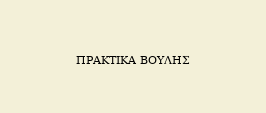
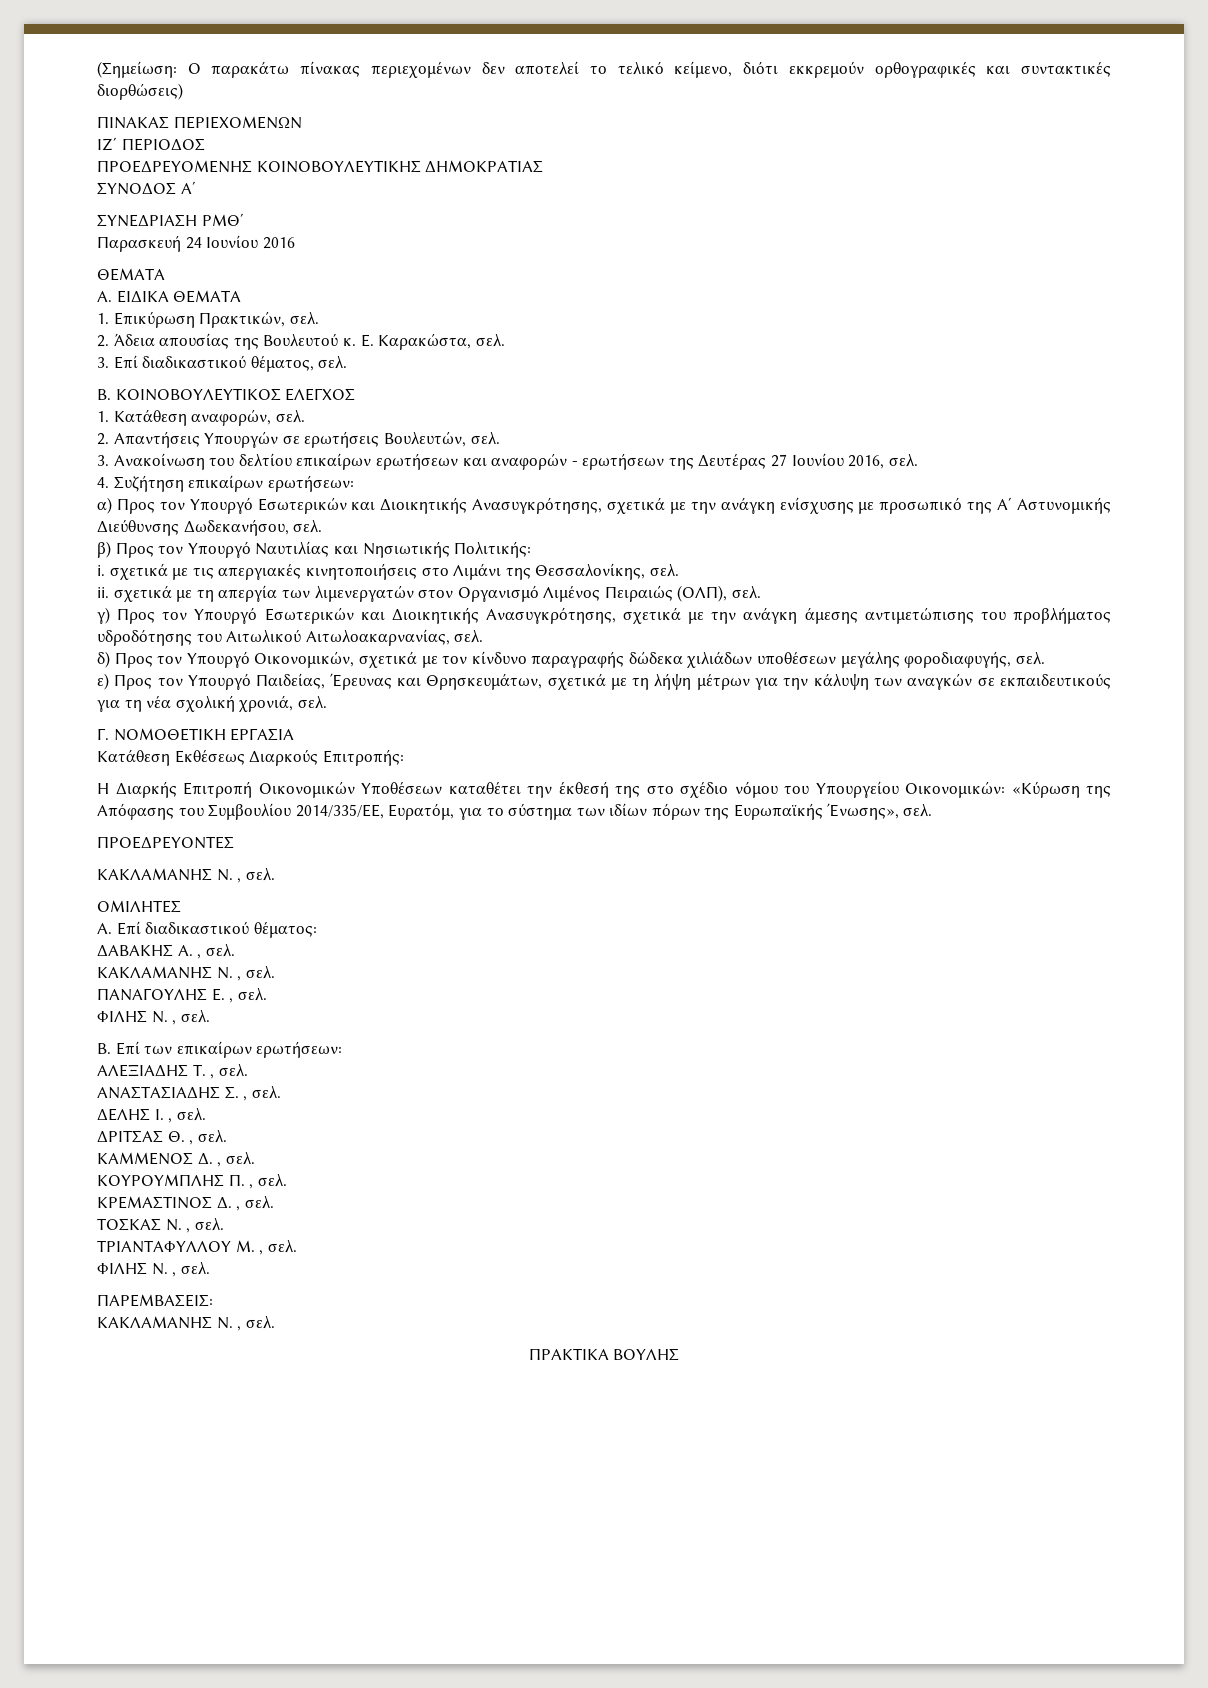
(76, 60) none -> [97,61,1111,78] [97,83,183,100] [97,116,302,129] [97,137,205,151] [97,160,544,173] [97,181,196,195] [97,213,244,227] [97,235,295,252] [97,268,165,281] [97,290,242,303] [97,311,319,328] [97,333,505,350] [97,355,348,372] [97,388,356,401] [97,409,305,426] [97,431,500,448] [97,453,918,470] [97,475,354,492] [97,497,1111,514] [97,519,323,536] [97,541,532,558] [97,563,679,580] [97,585,762,602] [97,607,1111,624] [97,629,484,646] [97,651,1045,668] [97,673,1111,690] [97,695,327,712] [97,728,295,741] [97,749,404,766] [97,781,1111,798] [97,803,933,820] [97,836,234,849] [97,867,275,883] [97,900,181,913] [97,921,317,938] [97,943,235,959] [97,965,275,981] [97,987,267,1003] [97,1009,210,1025] [97,1041,343,1058] [97,1063,248,1079] [97,1085,281,1101] [97,1107,206,1123] [97,1129,227,1145] [97,1151,255,1167] [97,1173,287,1189] [97,1195,274,1211] [97,1217,224,1233] [97,1239,297,1255] [97,1261,210,1277] [97,1294,213,1307] [97,1315,275,1331] (Σημείωση: Ο παρακάτω πίνακας περιεχομένων δεν αποτελεί το τελικό κείμενο, διότι εκκρεμούν ορθογραφικές και συντακτικές διορθώσεις) // ΠΙΝΑΚΑΣ ΠΕΡΙΕΧΟΜΕΝΩΝ // ΙΖ΄ ΠΕΡΙΟΔΟΣ // ΠΡΟΕΔΡΕΥΟΜΕΝΗΣ ΚΟΙΝΟΒΟΥΛΕΥΤΙΚΗΣ ΔΗΜΟΚΡΑΤΙΑΣ // ΣΥΝΟΔΟΣ Α΄ // ΣΥΝΕΔΡΙΑΣΗ ΡΜΘ΄ // Παρασκευή 24 Ιουνίου 2016 // ΘΕΜΑΤΑ // Α. ΕΙΔΙΚΑ ΘΕΜΑΤΑ // 1. Επικύρωση Πρακτικών, σελ. // 2. Άδεια απουσίας της Βουλευτού κ. Ε. Καρακώστα, σελ. // 3. Επί διαδικαστικού θέματος, σελ. // Β. ΚΟΙΝΟΒΟΥΛΕΥΤΙΚΟΣ ΕΛΕΓΧΟΣ // 1. Κατάθεση αναφορών, σελ. // 2. Απαντήσεις Υπουργών σε ερωτήσεις Βουλευτών, σελ. // 3. Ανακοίνωση του δελτίου επικαίρων ερωτήσεων και αναφορών - ερωτήσεων της Δευτέρας 27 Ιουνίου 2016, σελ. // 4. Συζήτηση επικαίρων ερωτήσεων: // α) Προς τον Υπουργό Εσωτερικών και Διοικητικής Ανασυγκρότησης, σχετικά με την ανάγκη ενίσχυσης με προσωπικό της Α΄ Αστυνομικής Διεύθυνσης Δωδεκανήσου, σελ. // β) Προς τον Υπουργό Ναυτιλίας και Νησιωτικής Πολιτικής: // i. σχετικά με τις απεργιακές κινητοποιήσεις στο Λιμάνι της Θεσσαλονίκης, σελ. // ii. σχετικά με τη απεργία των λιμενεργατών στον Οργανισμό Λιμένος Πειραιώς (ΟΛΠ), σελ. // γ) Προς τον Υπουργό Εσωτερικών και Διοικητικής Ανασυγκρότησης, σχετικά με την ανάγκη άμεσης αντιμετώπισης του προβλήματος υδροδότησης του Αιτωλικού Αιτωλοακαρνανίας, σελ. // δ) Προς τον Υπουργό Οικονομικών, σχετικά με τον κίνδυνο παραγραφής δώδεκα χιλιάδων υποθέσεων μεγάλης φοροδιαφυγής, σελ. // ε) Προς τον Υπουργό Παιδείας, Έρευνας και Θρησκευμάτων, σχετικά με τη λήψη μέτρων για την κάλυψη των αναγκών σε εκπαιδευτικούς για τη νέα σχολική χρονιά, σελ. // Γ. ΝΟΜΟΘΕΤΙΚΗ ΕΡΓΑΣΙΑ // Κατάθεση Εκθέσεως Διαρκούς Επιτροπής: // Η Διαρκής Επιτροπή Οικονομικών Υποθέσεων καταθέτει την έκθεσή της στο σχέδιο νόμου του Υπουργείου Οικονομικών: «Κύρωση της Απόφασης του Συμβουλίου 2014/335/ΕΕ, Ευρατόμ, για το σύστημα των ιδίων πόρων της Ευρωπαϊκής Ένωσης», σελ. // ΠΡΟΕΔΡΕΥΟΝΤΕΣ // ΚΑΚΛΑΜΑΝΗΣ Ν. , σελ. // ΟΜΙΛΗΤΕΣ // Α. Επί διαδικαστικού θέματος: // ΔΑΒΑΚΗΣ Α. , σελ. // ΚΑΚΛΑΜΑΝΗΣ Ν. , σελ. // ΠΑΝΑΓΟΥΛΗΣ Ε. , σελ. // ΦΙΛΗΣ Ν. , σελ. // Β. Επί των επικαίρων ερωτήσεων: // ΑΛΕΞΙΑΔΗΣ Τ. , σελ. // ΑΝΑΣΤΑΣΙΑΔΗΣ Σ. , σελ. // ΔΕΛΗΣ Ι. , σελ. // ΔΡΙΤΣΑΣ Θ. , σελ. // ΚΑΜΜΕΝΟΣ Δ. , σελ. // ΚΟΥΡΟΥΜΠΛΗΣ Π. , σελ. // ΚΡΕΜΑΣΤΙΝΟΣ Δ. , σελ. // ΤΟΣΚΑΣ Ν. , σελ. // ΤΡΙΑΝΤΑΦΥΛΛΟΥ Μ. , σελ. // ΦΙΛΗΣ Ν. , σελ. // ΠΑΡΕΜΒΑΣΕΙΣ: // ΚΑΚΛΑΜΑΝΗΣ Ν. , σελ. //

